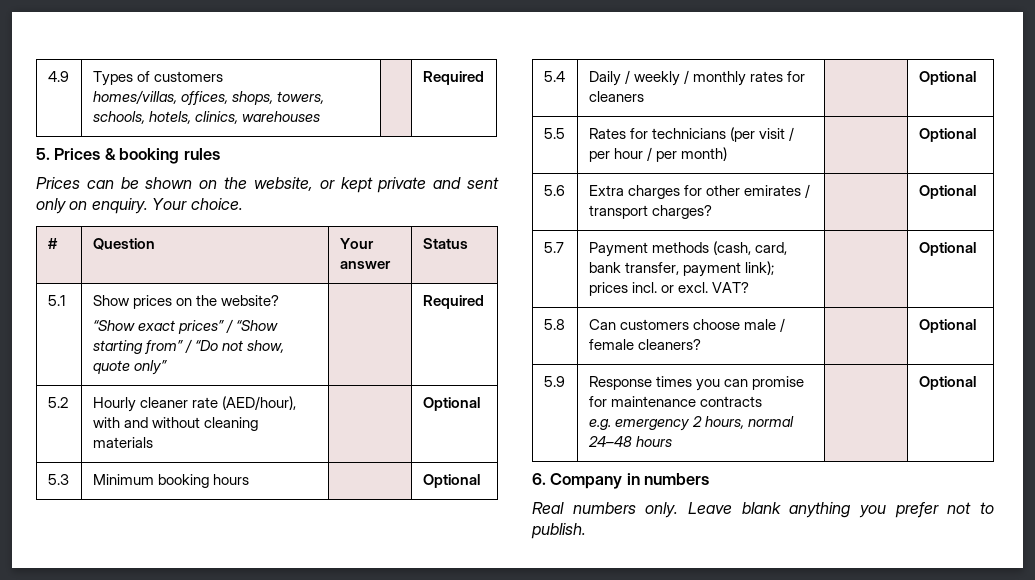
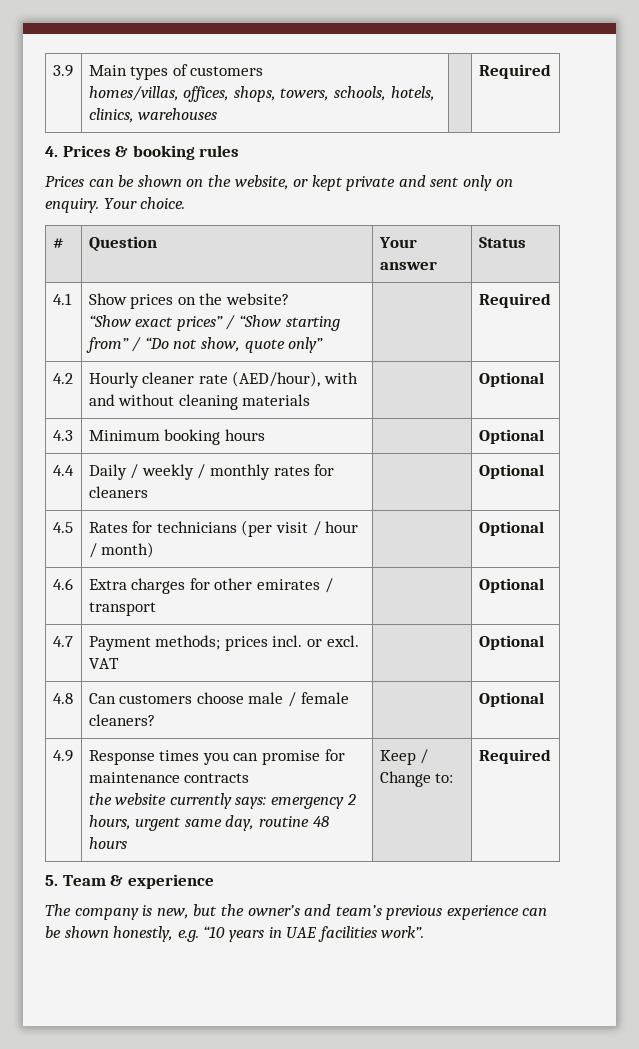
[47,71,69,82] [92,71,133,86] 4.9 | Types -> [52,65,73,77] [88,65,169,80] 3.9 | Main types
[36,148,50,160] 5. -> [45,146,58,157] 4.
[47,295,65,306] 5.1 -> [52,293,72,305] 4.1
[47,397,68,408] 5.2 -> [52,373,73,384] 4.2
[47,474,69,485] 5.3 -> [52,430,73,441] 4.3
[543,71,565,82] 5.4 -> [52,465,74,476] 4.4
[543,128,565,139] 5.5 -> [52,522,73,533] 4.5
[588,151,610,162] per -> (321, 528) none
[655,151,677,162] per -> (97, 550) none
[543,185,565,196] 5.6 -> [52,578,73,590] 4.6
[651,205,712,219] [918,185,976,199] [543,242,564,253] charges? | | Optional // 5.7 -> [478,578,544,593] [52,636,73,647] | | Optional // 4.7
[651,241,787,255] [588,261,774,277] methods (cash, card, bank transfer, payment link); -> [155,635,221,650] methods;
[711,282,749,293] [918,242,976,256] [543,319,565,330] VAT? | | Optional // 5.8 -> [88,658,119,669] [478,635,544,650] [52,693,73,704] VAT | | Optional // 4.8
[543,376,565,387] 5.9 -> [52,750,73,762] 4.9
[588,416,794,431] [587,436,672,447] [918,376,976,390] [532,473,710,489] [532,502,994,518] [531,523,586,539] e.g. emergency 2 hours, normal 24–48 hours | | Optional // 6. Company in numbers // Real numbers only. Leave blank anything you prefer not to publish. -> [88,793,356,809] [88,815,329,831] [88,837,127,849] [379,749,429,765] [379,771,454,787] [478,749,551,764] [45,874,214,889] [45,904,548,920] [45,926,425,942] the website currently says: emergency 2 hours, urgent same day, routine 48 hours | Keep / Change to: | Required // 5. Team & experience // The company is new, but the owner’s and team’s previous experience can be shown honestly, e.g. “10 years in UAE facilities work”.

